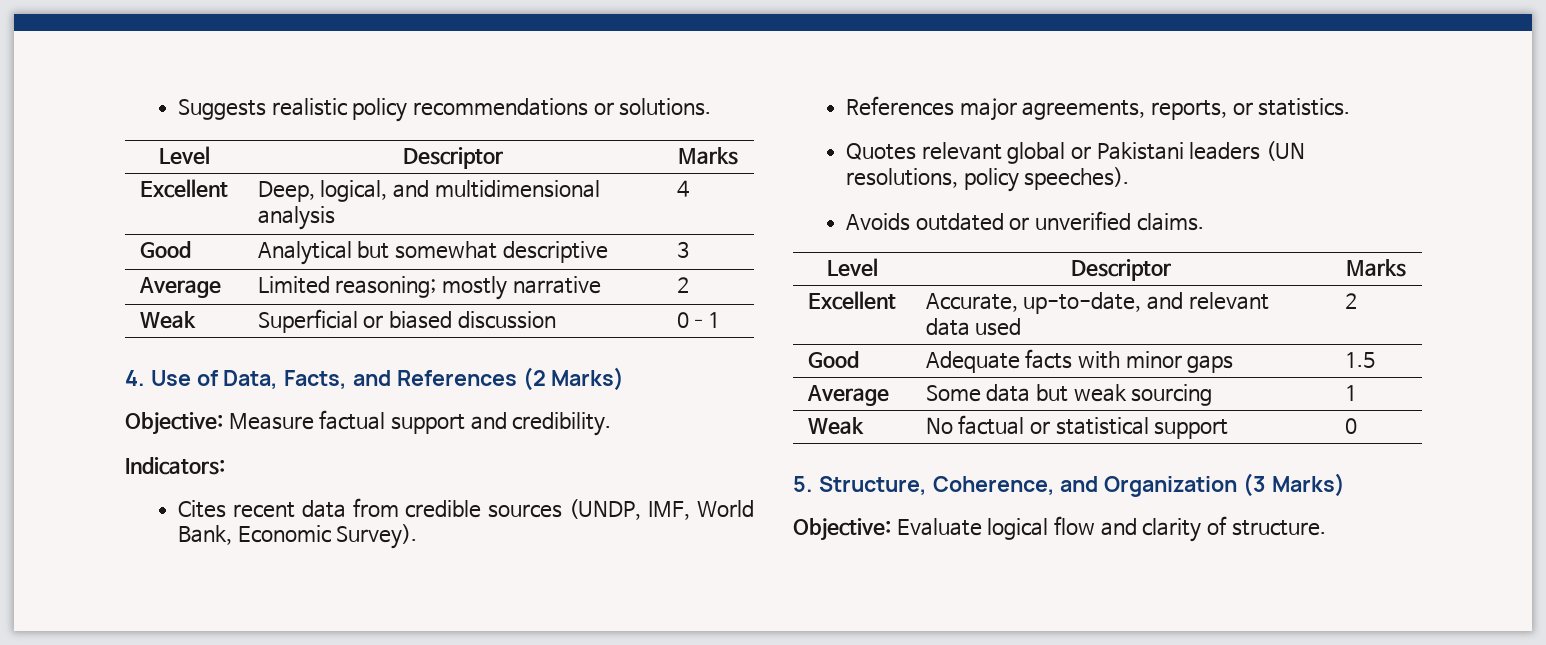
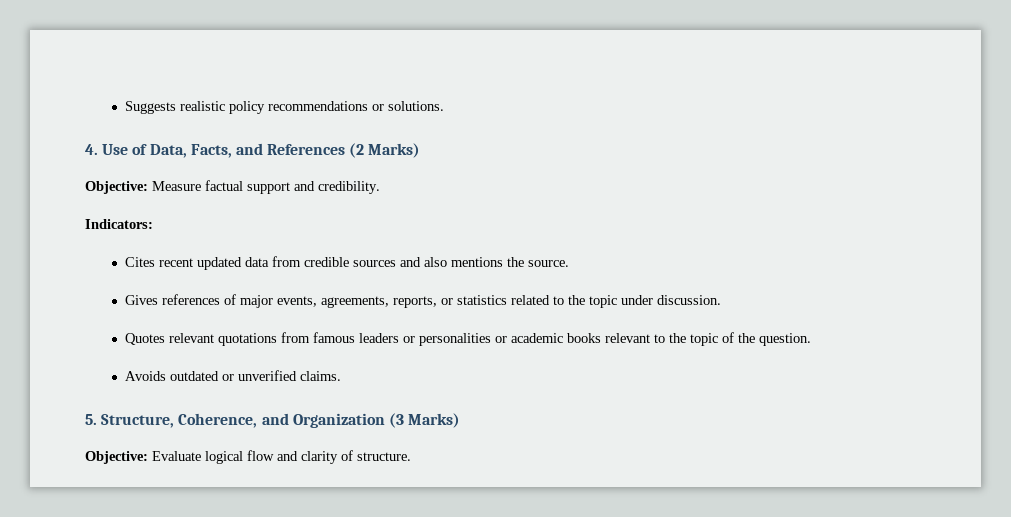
[159,146,210,165] [403,147,503,169] [678,147,738,165] [139,179,228,198] [257,180,600,202] [257,206,335,230] [676,180,689,197] [139,241,191,258] [257,241,608,265] [676,241,689,258] [138,277,221,298] [257,276,601,300] [676,277,689,293] [139,311,196,329] [257,309,556,333] [676,312,720,328] // Level | Descriptor | Marks // Excellent | Deep, logical, and multidimensional analysis | 4 // Good | Analytical but somewhat descriptive | 3 // Average | Limited reasoning; mostly narrative | 2 // Weak | Superficial or biased discussion | 0–1 -> (445, 106) none
(295, 510) none -> [197,257,243,270] updated
[569,499,755,520] [177,524,418,549] [845,96,1351,121] [845,141,1305,164] [845,167,1130,192] (UNDP, IMF, World Bank, Economic Survey). // References major agreements, reports, or statistics. // Quotes relevant global or Pakistani leaders (UN resolutions, policy speeches). -> [400,257,570,267] [125,294,722,308] [125,332,812,346] and also mentions the source. // Gives references of major events, agreements, reports, or statistics related to the topic under discussion. // Quotes relevant quotations from famous leaders or personalities or academic books relevant to the topic of the question.
[827,258,878,277] [1071,259,1171,281] [1346,259,1406,277] [807,291,896,310] [925,292,1269,314] [925,318,1022,336] [1344,293,1357,309] [807,351,859,368] [925,349,1234,373] [1344,352,1375,368] [806,385,889,406] [925,384,1213,406] [1344,385,1357,401] [807,417,864,435] [925,415,1229,439] [1344,418,1357,434] // Level | Descriptor | Marks // Excellent | Accurate, up-to-date, and relevant data used | 2 // Good | Adequate facts with minor gaps | 1.5 // Average | Some data but weak sourcing | 1 // Weak | No factual or statistical support | 0 -> (342, 376) none

